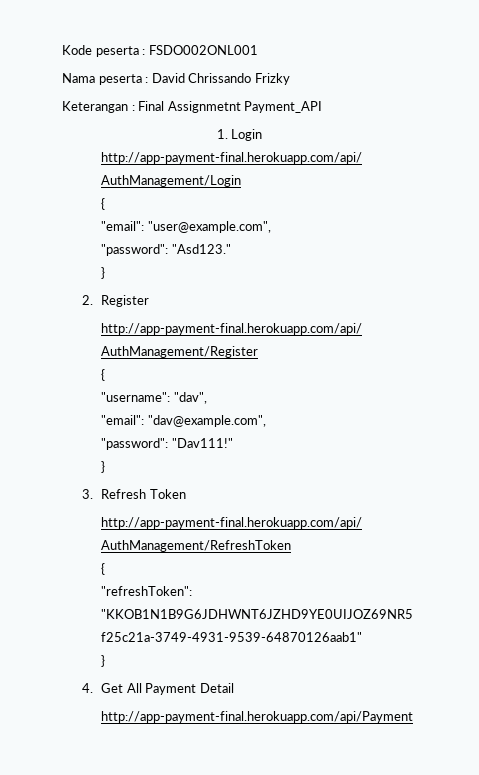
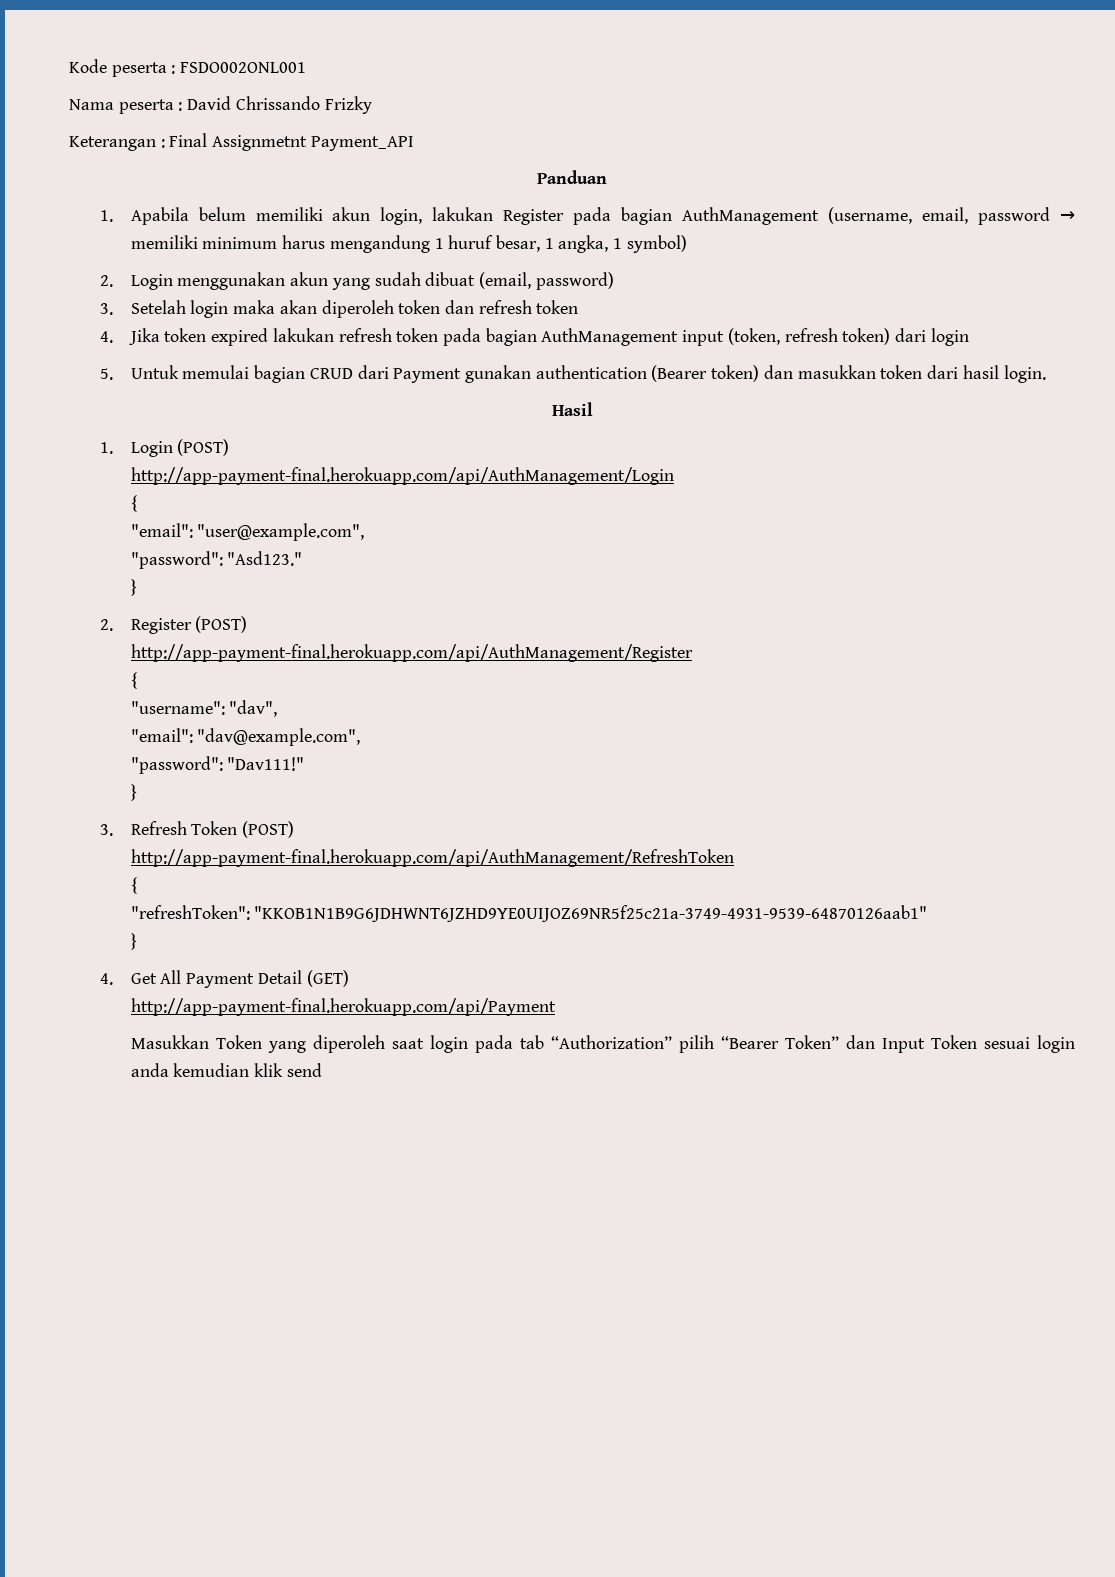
[216,129,263,141] 1. Login -> [537,170,607,184] [99,207,1076,225] [130,235,687,253] [99,272,614,290] [99,300,579,318] [99,328,969,346] [99,365,1046,383] [551,402,593,416] [99,439,230,457] Panduan // 1. Apabila belum memiliki akun login, lakukan Register pada bagian AuthManagement (username, email, password → memiliki minimum harus mengandung 1 huruf besar, 1 angka, 1 symbol) // 2. Login menggunakan akun yang sudah dibuat (email, password) // 3. Setelah login maka akan diperoleh token dan refresh token // 4. Jika token expired lakukan refresh token pada bagian AuthManagement input (token, refresh token) dari login // 5. Untuk memulai bagian CRUD dari Payment gunakan authentication (Bearer token) dan masukkan token dari hasil login. // Hasil // 1. Login (POST)
(150, 301) none -> [195,616,248,633] (POST)
(186, 494) none -> [242,821,295,838] (POST)
(234, 688) none -> [306,970,349,987] (GET)
(414, 717) none -> [130,1035,1075,1053] [130,1063,322,1077] // Masukkan Token yang diperoleh saat login pada tab “Authorization” pilih “Bearer Token” dan Input Token sesuai login anda kemudian klik send

